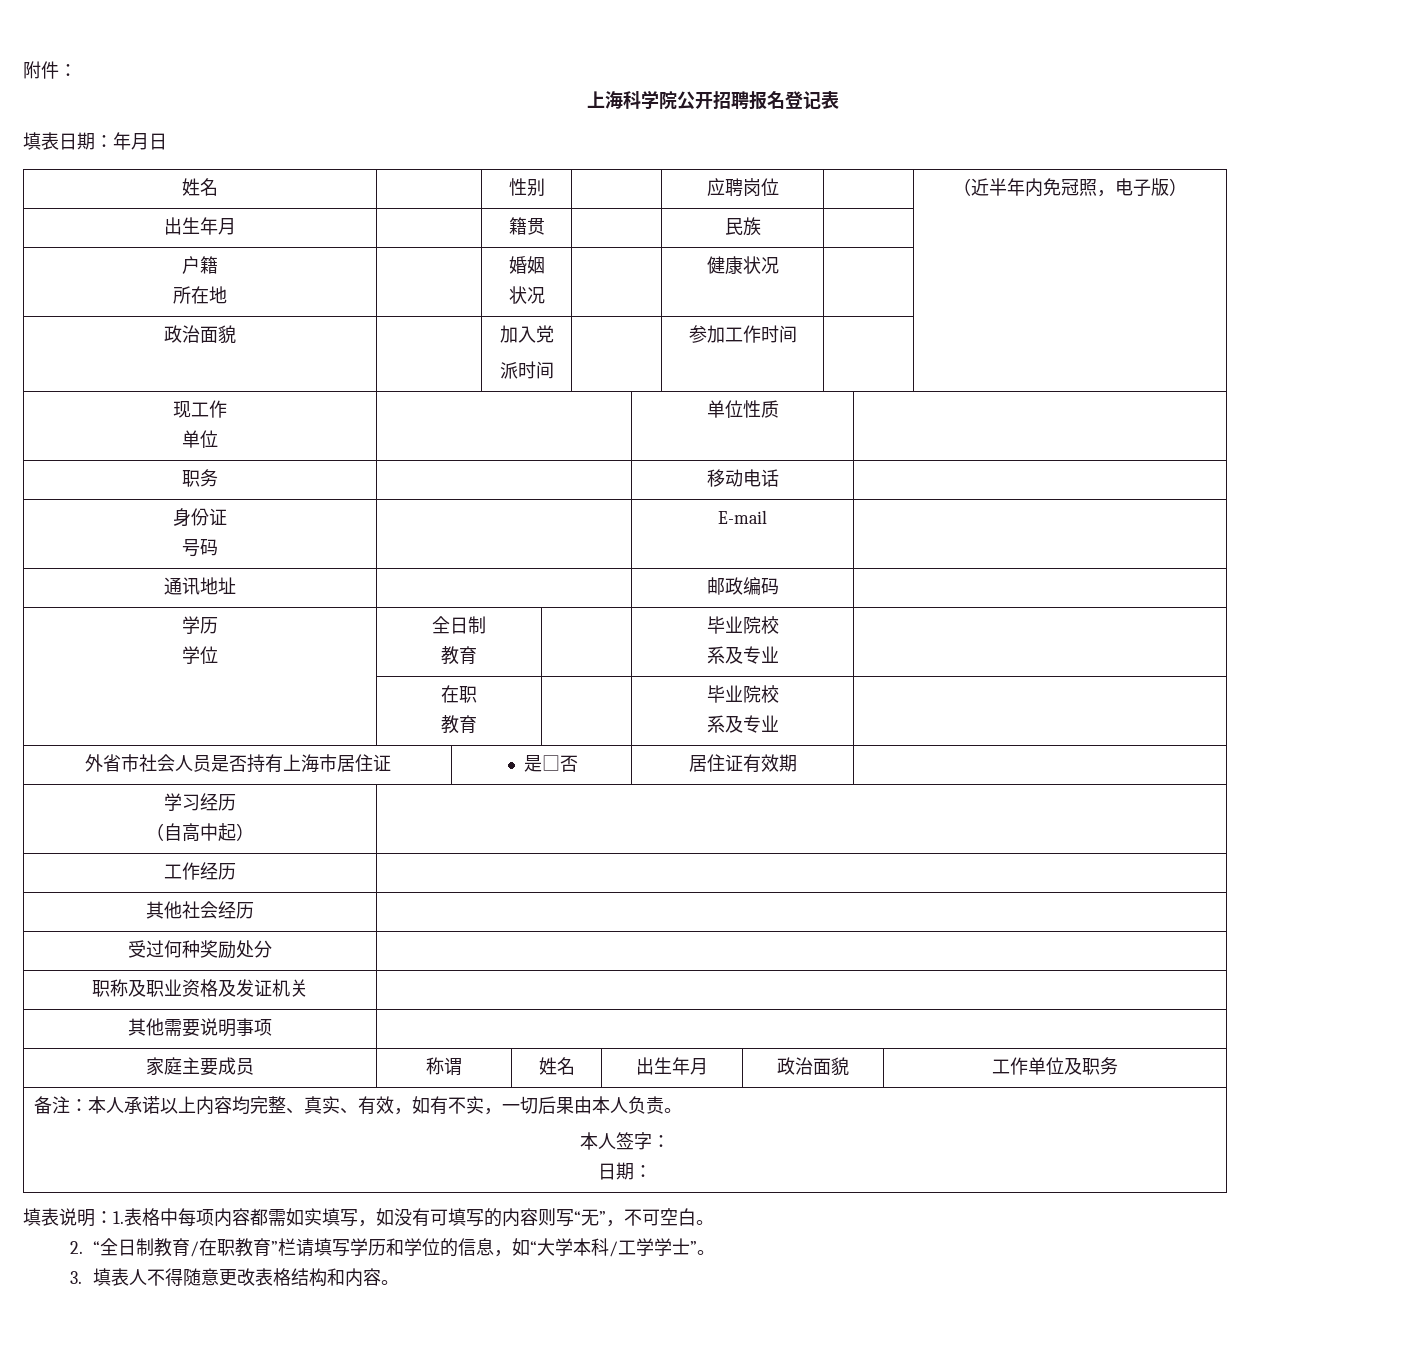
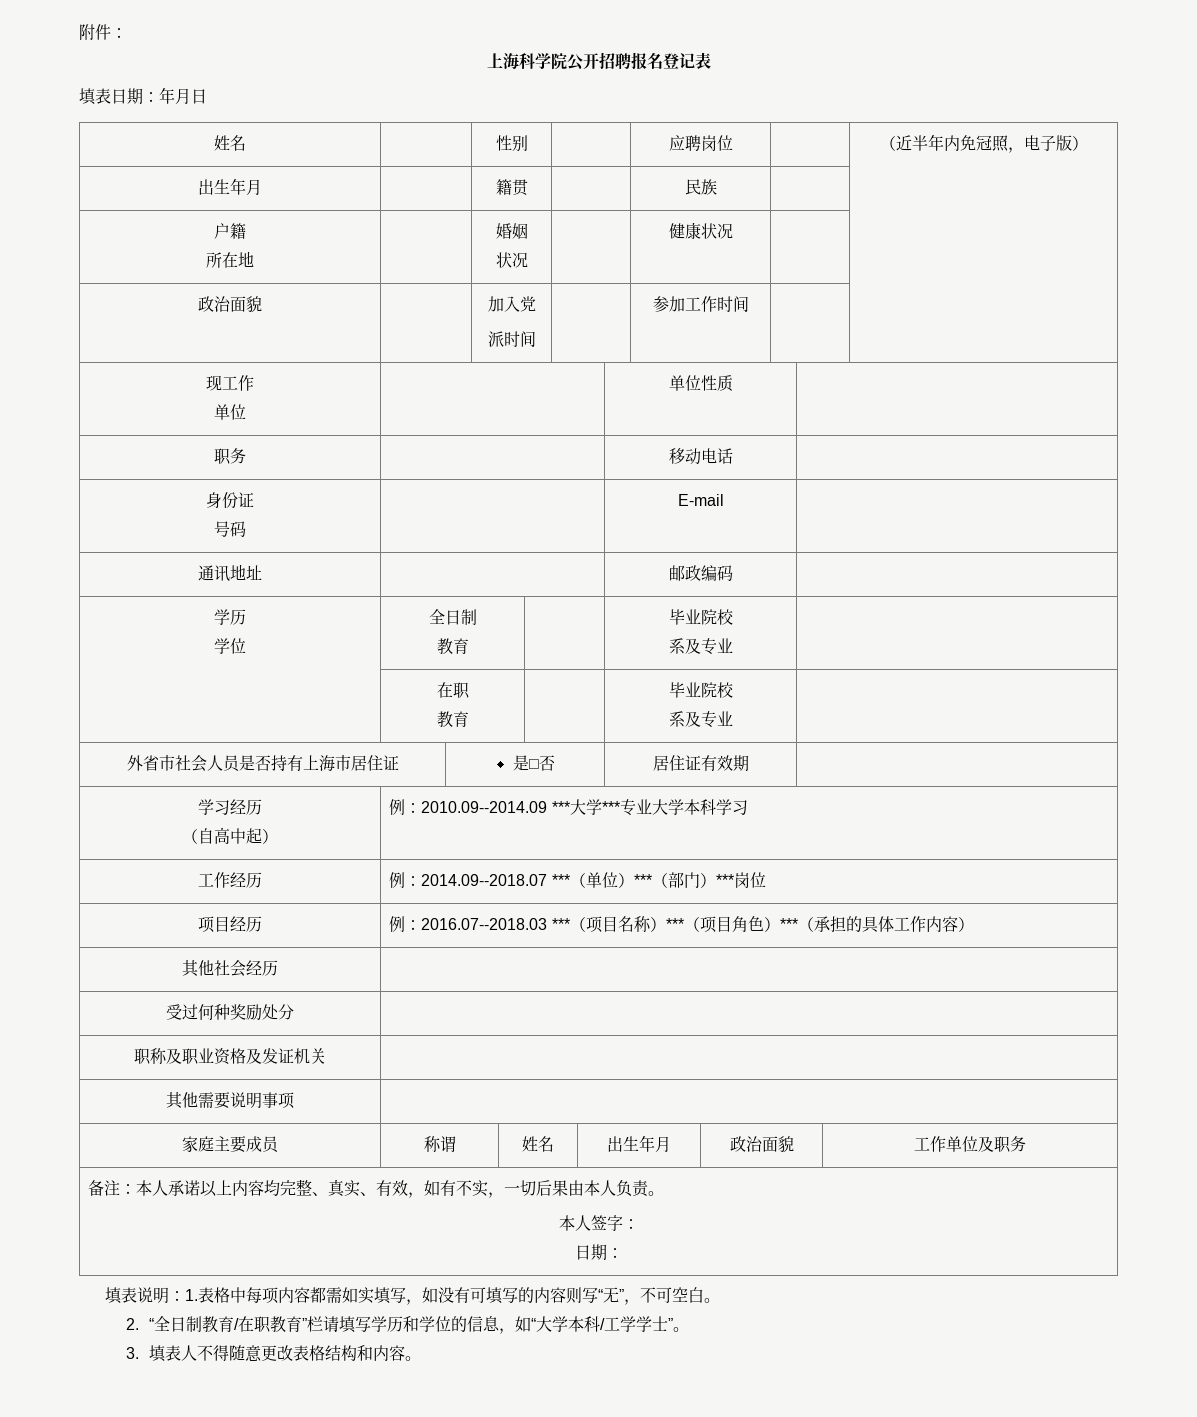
[164,862,236,880] // 工作经历 | -> [389,799,748,816] [198,872,262,888] [389,872,766,889] [198,916,262,933] [389,916,974,933] 例：2010.09--2014.09 ***大学***专业大学本科学习 // 工作经历 | 例：2014.09--2018.07 ***（单位）***（部门）***岗位 // 项目经历 | 例：2016.07--2018.03 ***（项目名称）***（项目角色）***（承担的具体工作内容）

